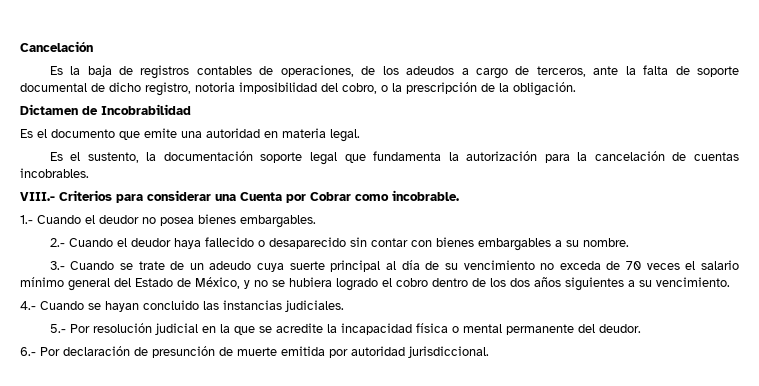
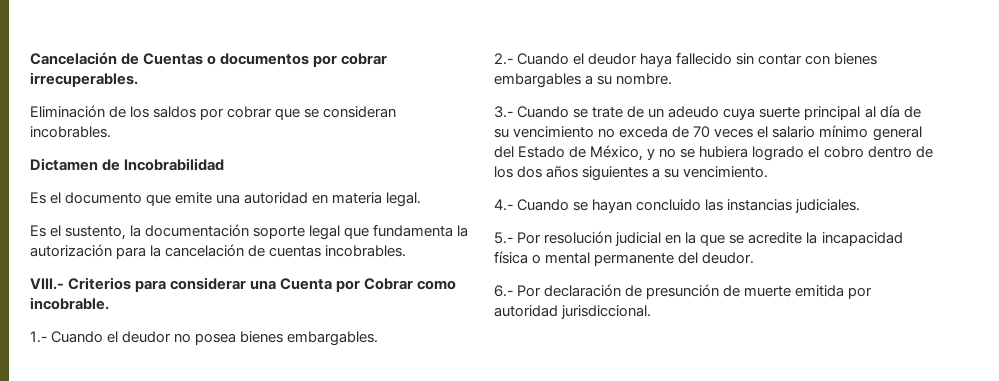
[49,65,740,79] [20,82,576,96] // Es la baja de registros contables de operaciones, de los adeudos a cargo de terceros, ante la falta de soporte documental de dicho registro, notoria imposibilidad del cobro, o la prescripción de la obligación. -> [121,53,388,67] [30,72,138,87] [30,105,397,120] [30,126,111,138] de Cuentas o documentos por cobrar irrecuperables. // Eliminación de los saldos por cobrar que se consideran incobrables.
[257,237,346,249] o desaparecido -> (733, 58) none

